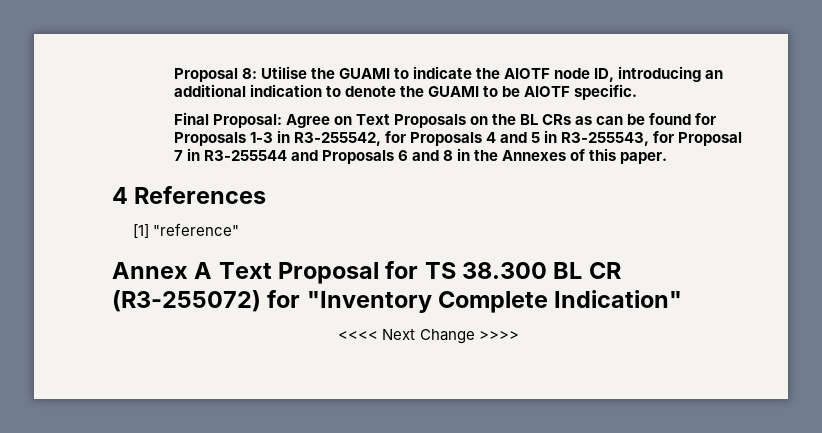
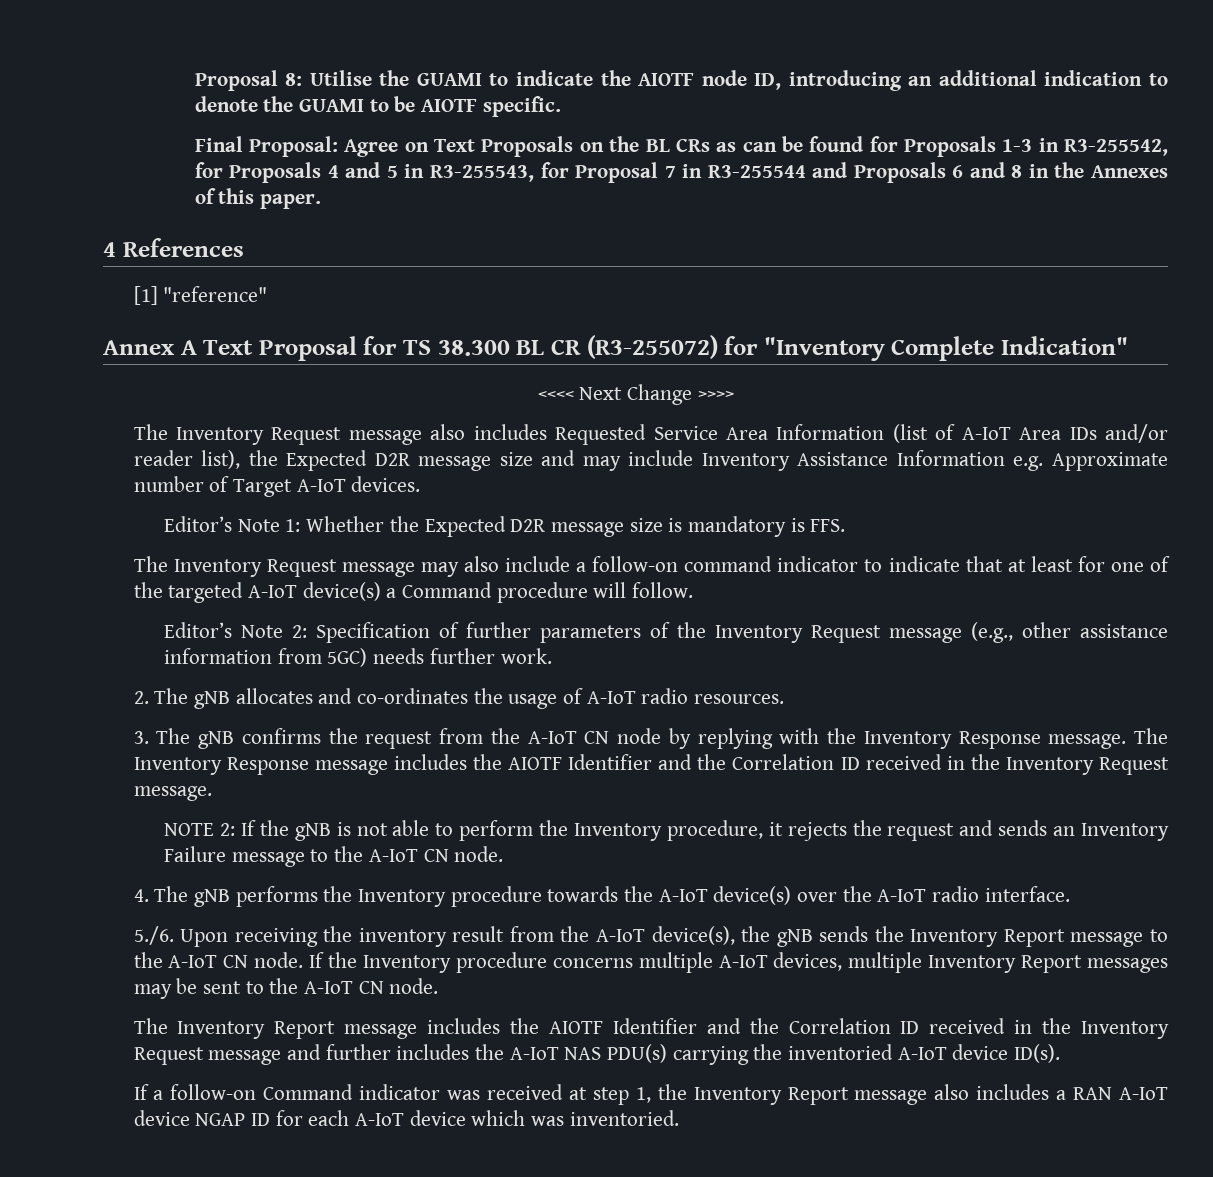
(519, 335) none -> [133,424,1169,445] [133,450,1169,471] [133,476,421,497] [164,516,846,537] [133,556,1170,577] [133,582,693,603] [164,622,1168,643] [164,648,552,667] [133,688,784,709] [133,728,1169,749] [133,754,1169,775] [133,786,212,801] [164,820,1170,841] [164,846,504,867] [133,886,1070,907] [133,926,1169,947] [133,952,1169,973] [133,978,439,999] [133,1018,1170,1039] [133,1044,1060,1065] [133,1084,1168,1105] [133,1110,679,1126] // The Inventory Request message also includes Requested Service Area Information (list of A-IoT Area IDs and/or reader list), the Expected D2R message size and may include Inventory Assistance Information e.g. Approximate number of Target A-IoT devices. // Editor’s Note 1: Whether the Expected D2R message size is mandatory is FFS. // The Inventory Request message may also include a follow-on command indicator to indicate that at least for one of the targeted A-IoT device(s) a Command procedure will follow. // Editor’s Note 2: Specification of further parameters of the Inventory Request message (e.g., other assistance information from 5GC) needs further work. // 2. The gNB allocates and co-ordinates the usage of A-IoT radio resources. // 3. The gNB confirms the request from the A-IoT CN node by replying with the Inventory Response message. The Inventory Response message includes the AIOTF Identifier and the Correlation ID received in the Inventory Request message. // NOTE 2: If the gNB is not able to perform the Inventory procedure, it rejects the request and sends an Inventory Failure message to the A-IoT CN node. // 4. The gNB performs the Inventory procedure towards the A-IoT device(s) over the A-IoT radio interface. // 5./6. Upon receiving the inventory result from the A-IoT device(s), the gNB sends the Inventory Report message to the A-IoT CN node. If the Inventory procedure concerns multiple A-IoT devices, multiple Inventory Report messages may be sent to the A-IoT CN node. // The Inventory Report message includes the AIOTF Identifier and the Correlation ID received in the Inventory Request message and further includes the A-IoT NAS PDU(s) carrying the inventoried A-IoT device ID(s). // If a follow-on Command indicator was received at step 1, the Inventory Report message also includes a RAN A-IoT device NGAP ID for each A-IoT device which was inventoried.

